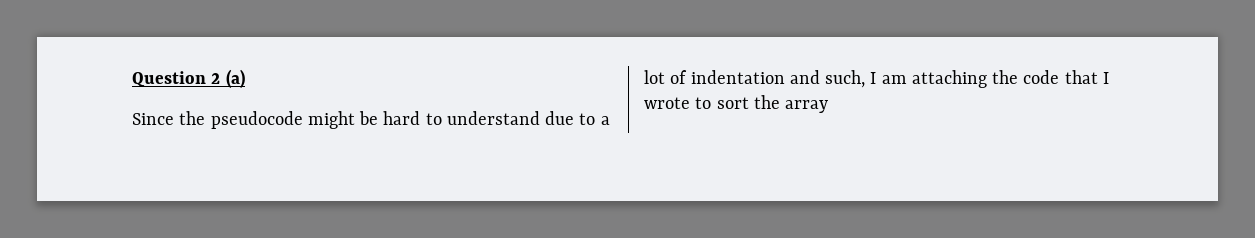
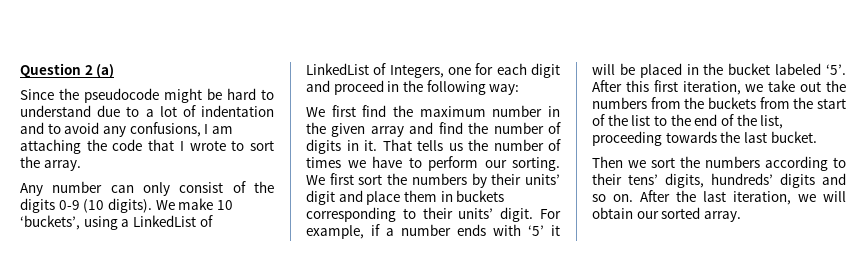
[825,70,866,88] such, -> [47,122,201,137] to avoid any confusions,
[785,100,829,113] array -> [43,160,81,171] [20,181,274,196] [20,198,233,213] [20,215,213,230] [306,63,560,78] [306,80,520,95] [306,105,560,117] [306,122,561,137] [306,139,561,154] [306,156,560,171] [306,173,560,188] [306,190,505,205] [306,207,561,222] [306,224,560,239] [592,63,846,78] [592,80,846,95] [592,97,846,109] [592,114,784,129] [592,131,817,146] [592,156,846,171] [592,173,846,188] [592,190,846,205] [592,207,741,222] array. // Any number can only consist of the digits 0-9 (10 digits). We make 10 ‘buckets’, using a LinkedList of LinkedList of Integers, one for each digit and proceed in the following way: // We first find the maximum number in the given array and find the number of digits in it. That tells us the number of times we have to perform our sorting. We first sort the numbers by their units’ digit and place them in buckets corresponding to their units’ digit. For example, if a number ends with ‘5’ it will be placed in the bucket labeled ‘5’. After this first iteration, we take out the numbers from the buckets from the start of the list to the end of the list, proceeding towards the last bucket. // Then we sort the numbers according to their tens’ digits, hundreds’ digits and so on. After the last iteration, we will obtain our sorted array.

